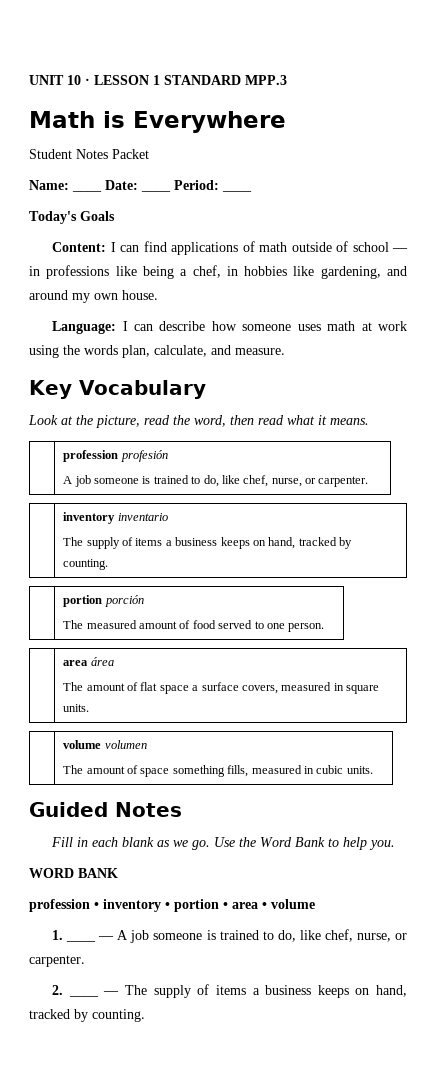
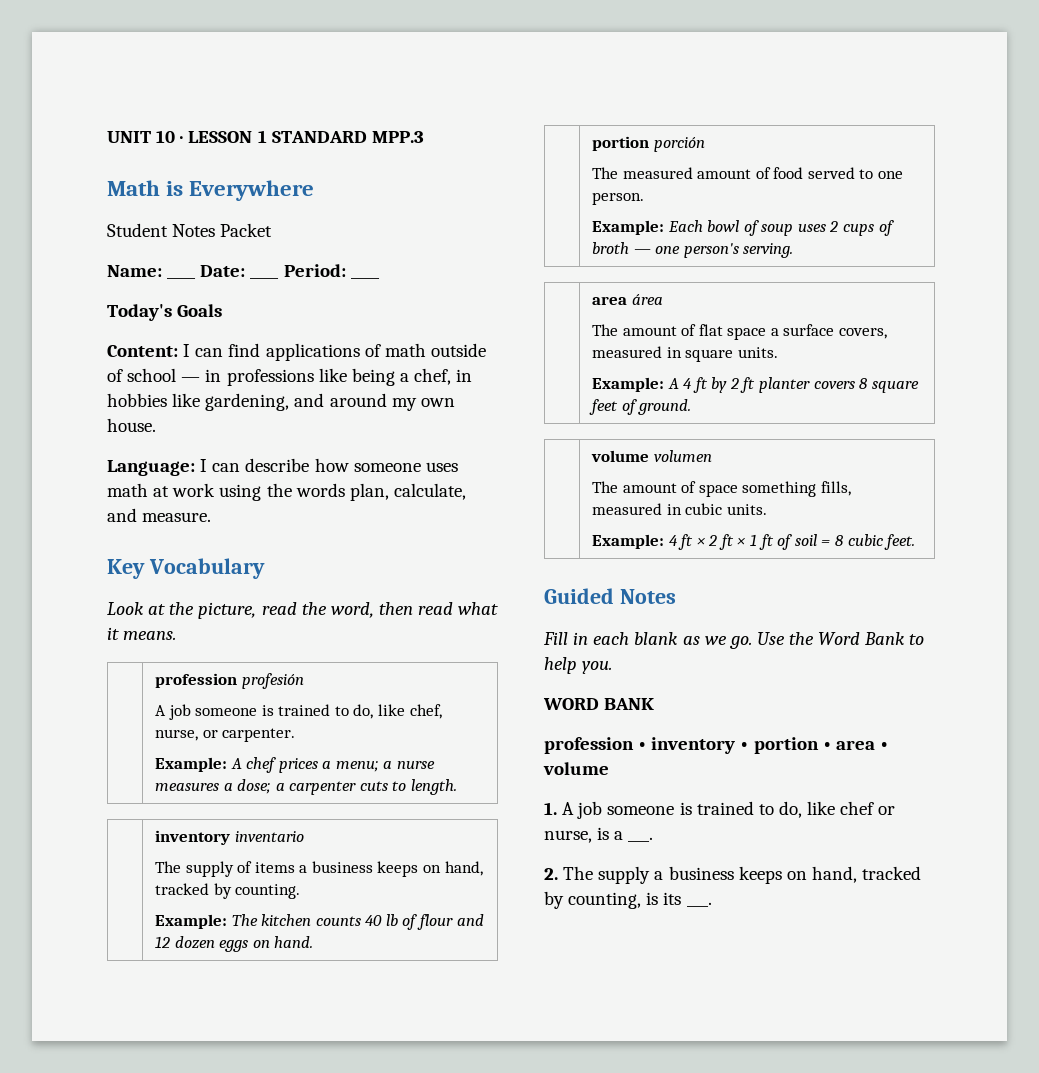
(369, 481) none -> [154,757,436,773] [154,779,458,795] // Example: A chef prices a menu; a nurse measures a dose; a carpenter cuts to length.
(109, 564) none -> [154,914,484,930] [154,936,314,952] // Example: The kitchen counts 40 lb of flour and 12 dozen eggs on hand.
(325, 627) none -> [591,220,894,236] [591,242,794,258] // Example: Each bowl of soup uses 2 cups of broth — one person's serving.
(90, 708) none -> [591,377,919,393] [588,399,692,415] // Example: A 4 ft by 2 ft planter covers 8 square feet of ground.
(373, 770) none -> [591,534,916,550] // Example: 4 ft × 2 ft × 1 ft of soil = 8 cubic feet.
[66,940,97,942] [98,929,408,943] [29,955,85,967] [52,985,64,995] [68,995,99,997] [103,984,407,998] [29,1009,145,1022] ____ — A job someone is trained to do, like chef, nurse, or carpenter. // 2. ____ — The supply of items a business keeps on hand, tracked by counting. -> [562,801,896,819] [544,827,654,843] [544,866,922,884] [544,891,712,909] A job someone is trained to do, like chef or nurse, is a ___. // 2. The supply a business keeps on hand, tracked by counting, is its ___.

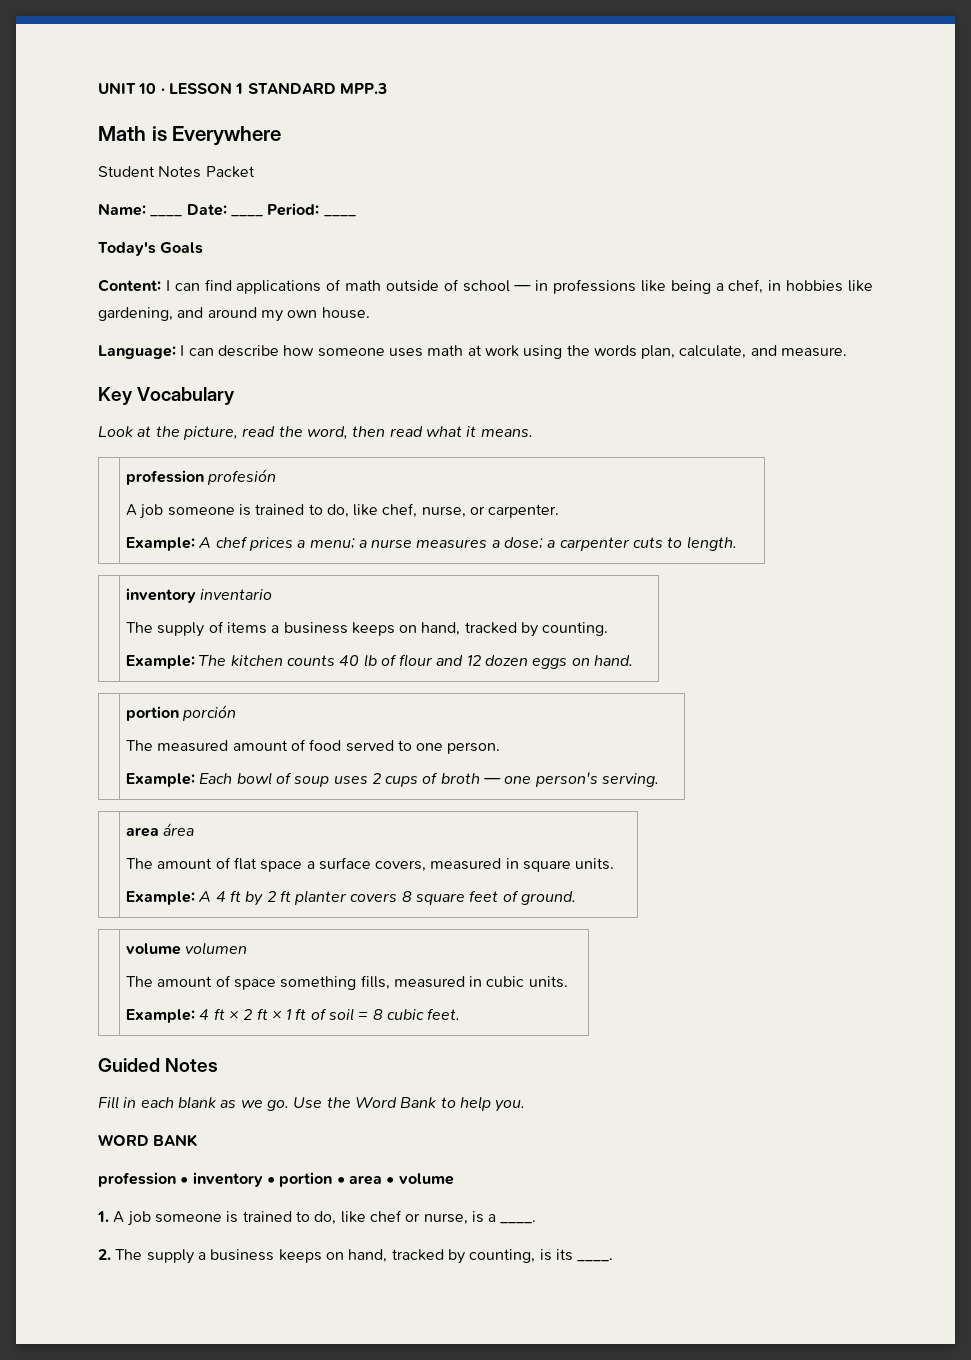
[628,837,654,842] ___. -> [500,1220,537,1224] ____.
[686,902,712,907] ___. -> [577,1258,614,1262] ____.

